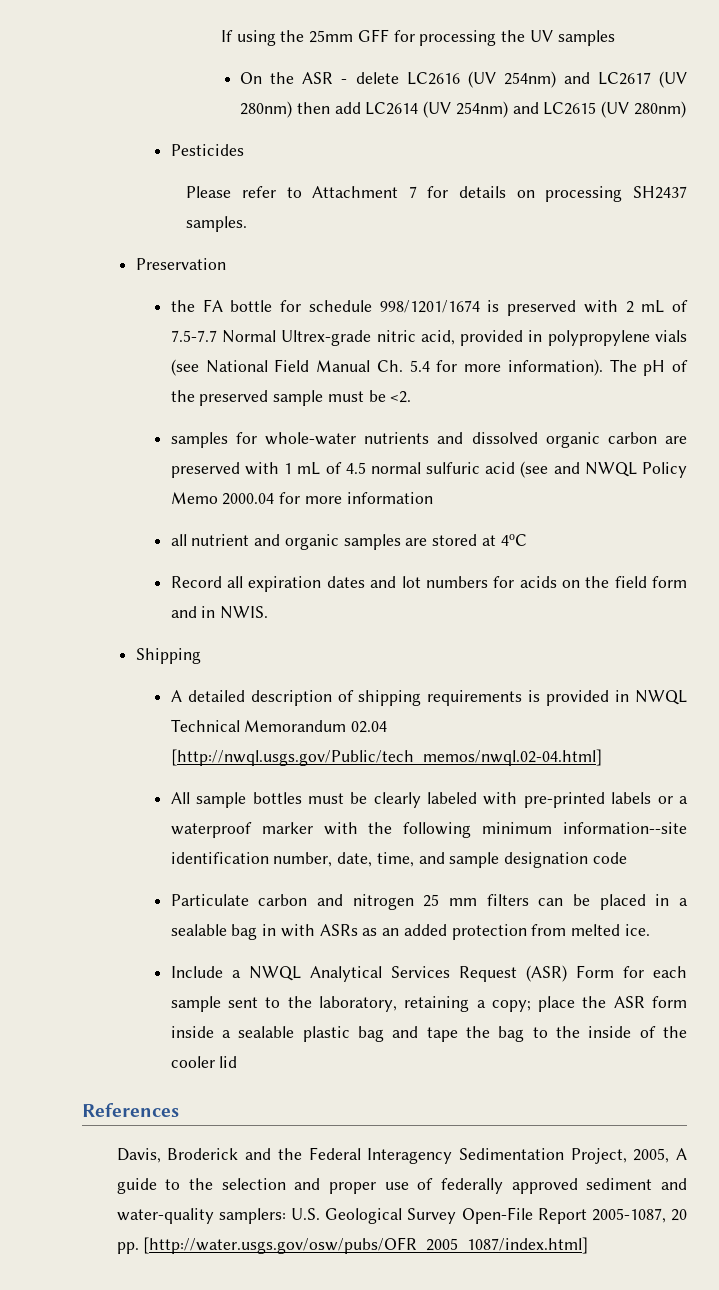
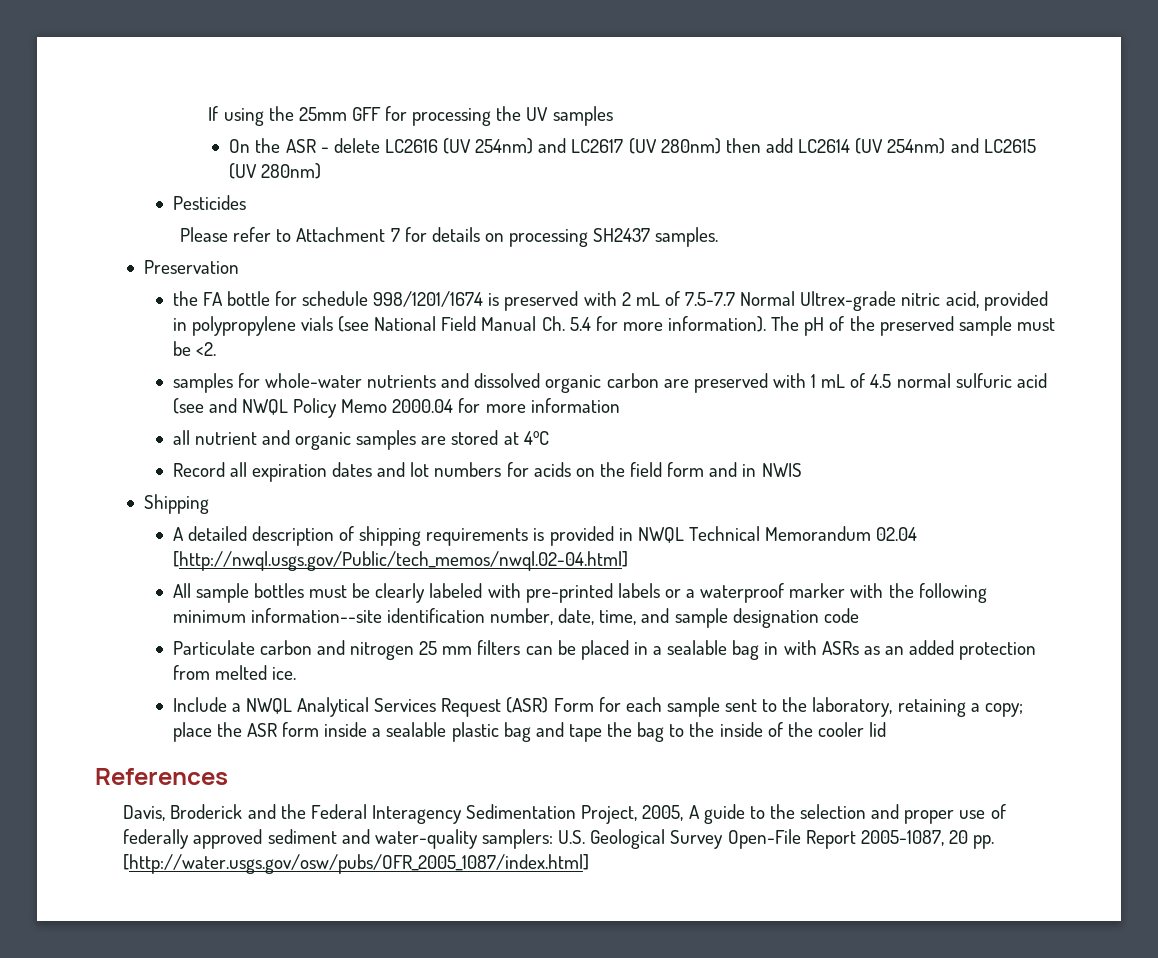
[220,606,269,619] NWIS. -> [761,463,802,477] NWIS

